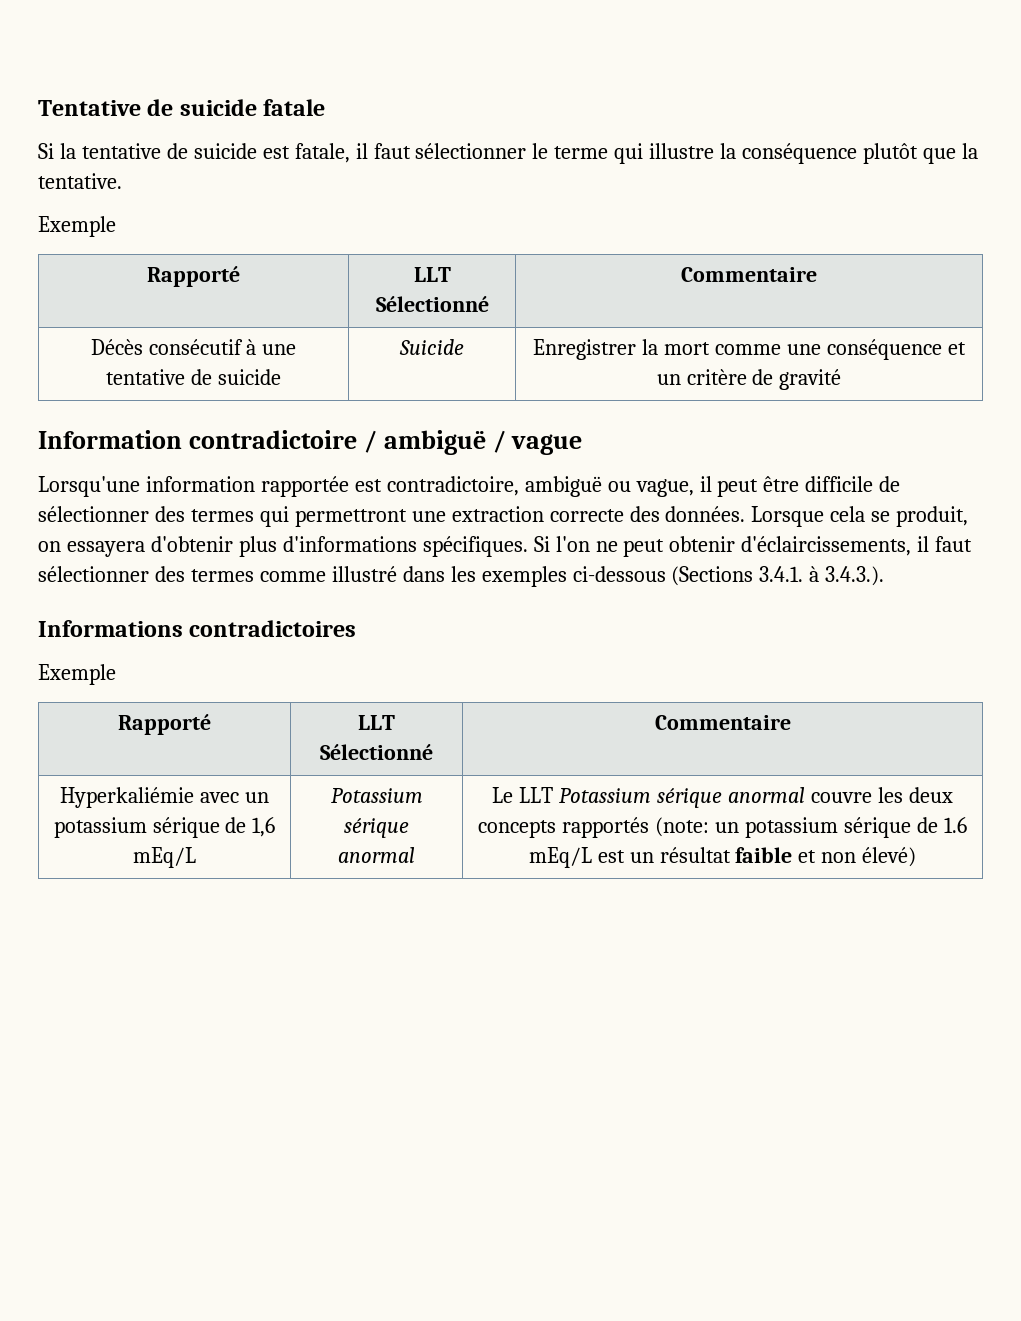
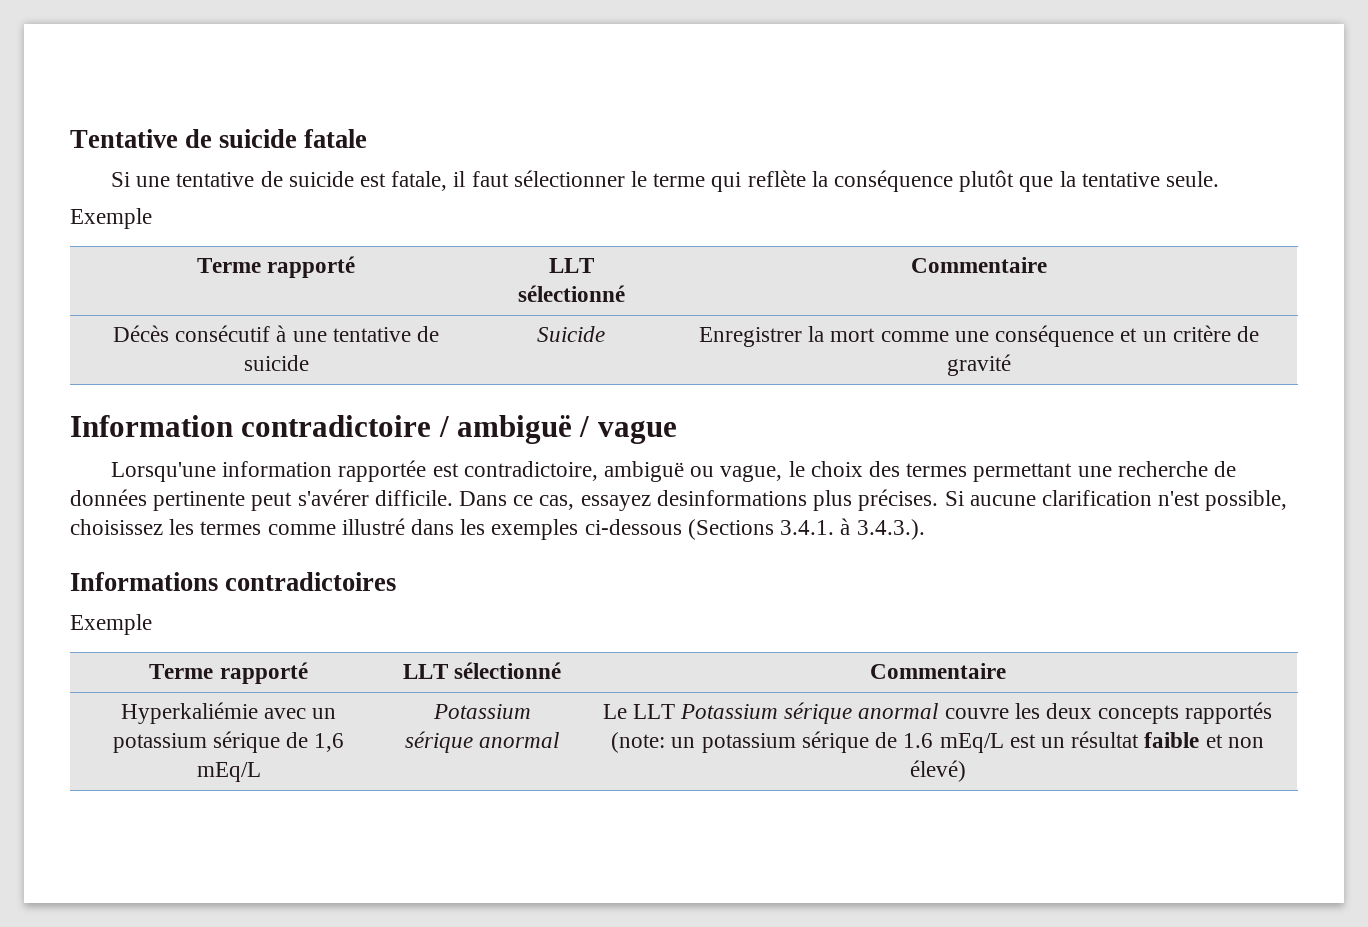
[59,143,76,159] la -> [136,176,171,187] une
[649,143,715,159] illustre -> [747,170,806,187] reflète
[38,173,122,189] [38,216,116,237] [147,266,240,287] [413,267,451,282] [375,296,489,312] tentative. // Exemple // Rapporté | LLT Sélectionné -> [1081,171,1220,187] [70,208,152,229] [196,256,356,278] [548,258,594,273] [517,285,625,302] tentative seule. // Exemple // Terme rapporté | LLT sélectionné
[699,476,901,497] [38,506,969,527] [38,536,973,557] [38,566,185,582] il peut être difficile de sélectionner des termes qui permettront une extraction correcte des données. Lorsque cela se produit, on essayera d'obtenir plus d'informations spécifiques. Si l'on ne peut obtenir d'éclaircissements, il faut sélectionner des -> [788,461,1237,482] [70,489,1288,511] [70,519,195,535] le choix des termes permettant une recherche de données pertinente peut s'avérer difficile. Dans ce cas, essayez desinformations plus précises. Si aucune clarification n'est possible, choisissez les
[118,714,211,735] [358,715,395,730] [320,744,433,760] Rapporté | LLT Sélectionné -> [149,662,308,684] [402,662,562,679] Terme rapporté | LLT sélectionné

